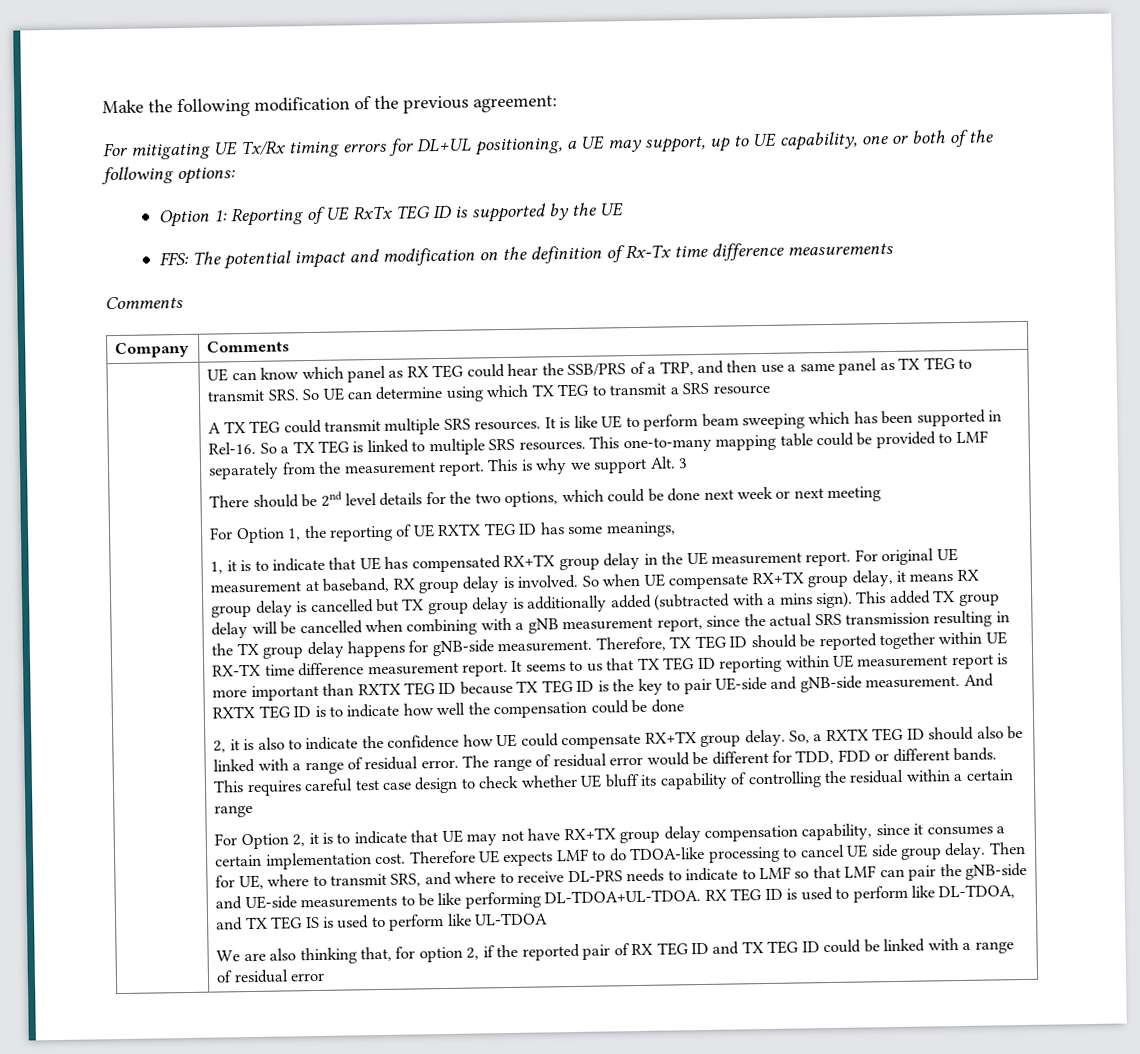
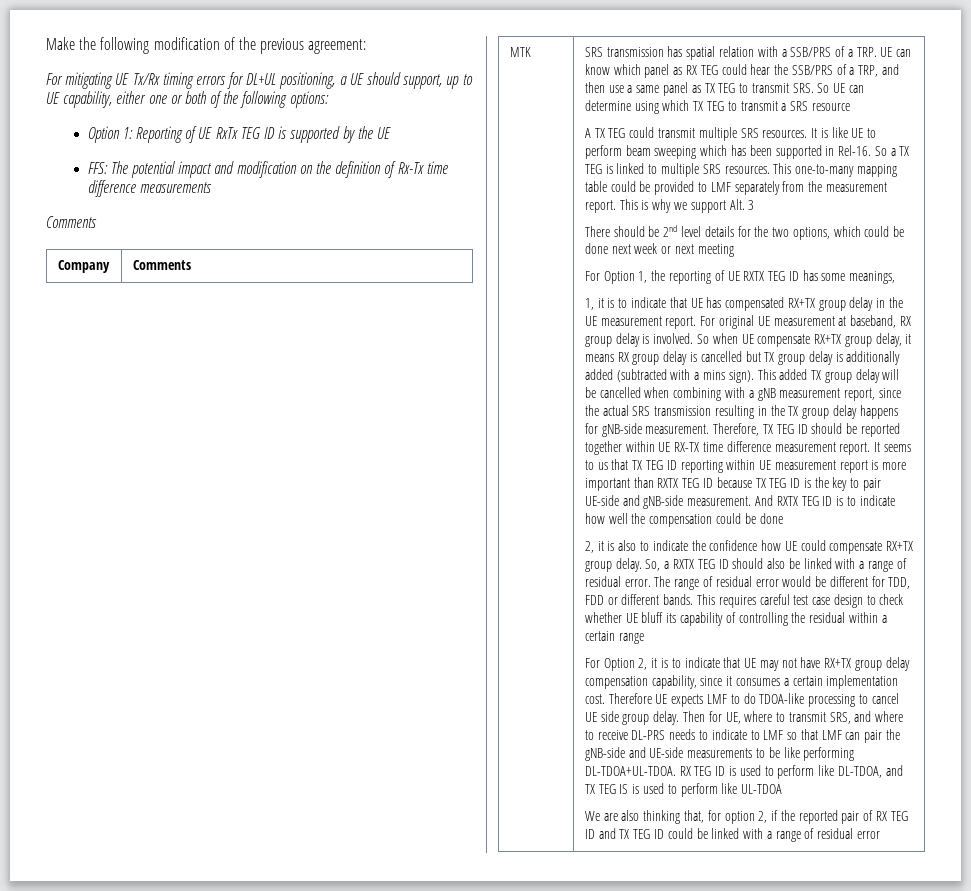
[607,139,643,153] may -> [367,72,402,85] should
(858, 141) none -> [116,91,147,104] either
(291, 346) | -> [509,47,531,57] [584,46,877,60] MTK | SRS transmission has spatial relation with a SSB/PRS of a TRP.

